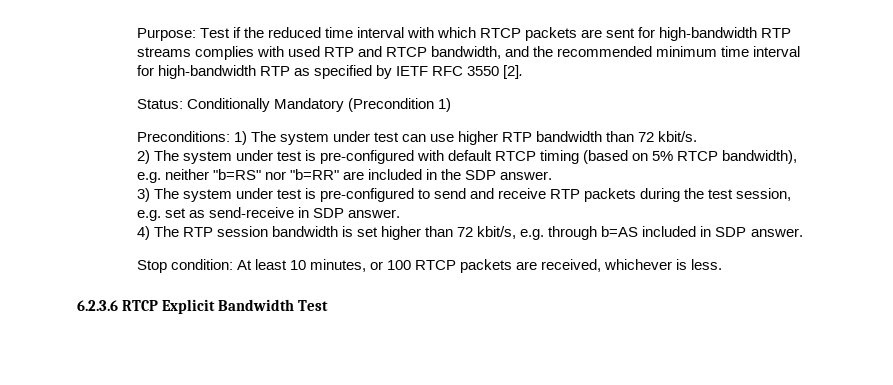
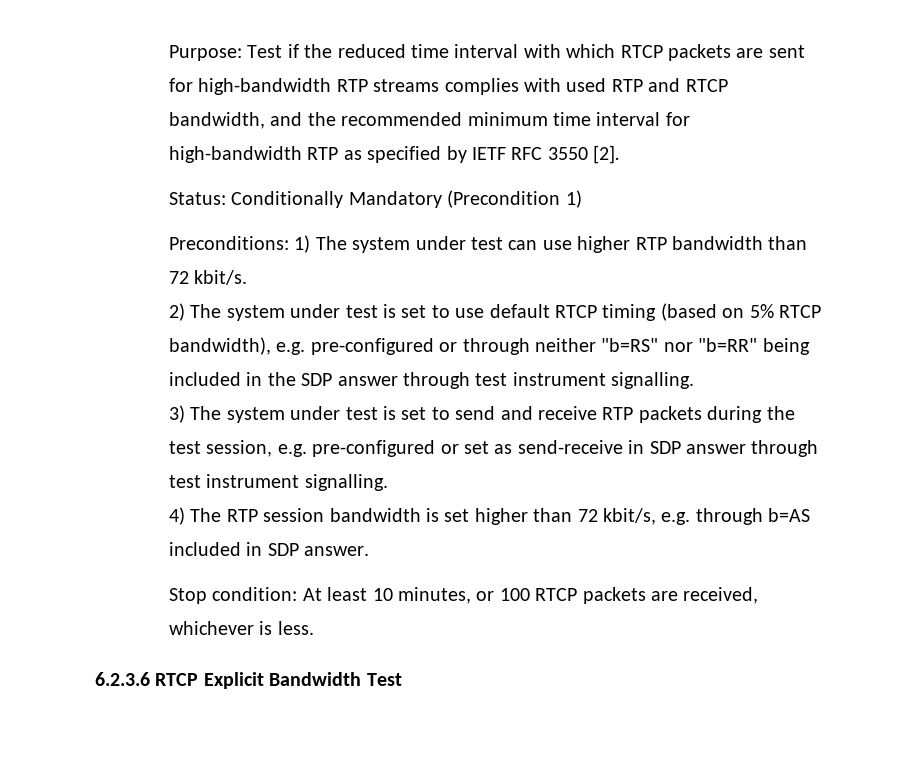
[319,150,445,164] pre-configured with -> [401,305,485,318] set to use
(161, 177) none -> [310,338,530,355] pre-configured or through
[342,171,364,180] are -> [762,338,810,355] being
[500,171,553,180] answer. -> [337,372,695,389] answer through test instrument signalling.
[319,188,414,202] pre-configured -> [401,407,427,420] set
(161, 215) none -> [312,440,459,457] pre-configured or
[347,209,400,218] answer. -> [686,440,819,457] [169,474,388,491] answer through test instrument signalling.

